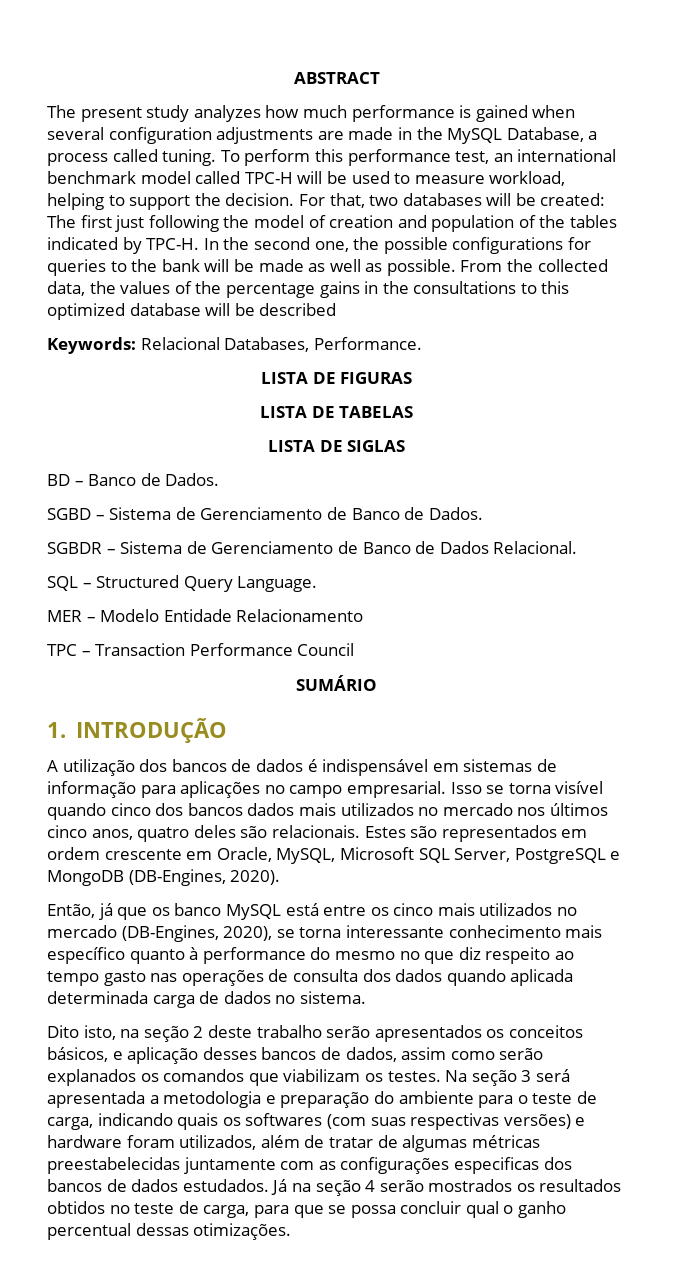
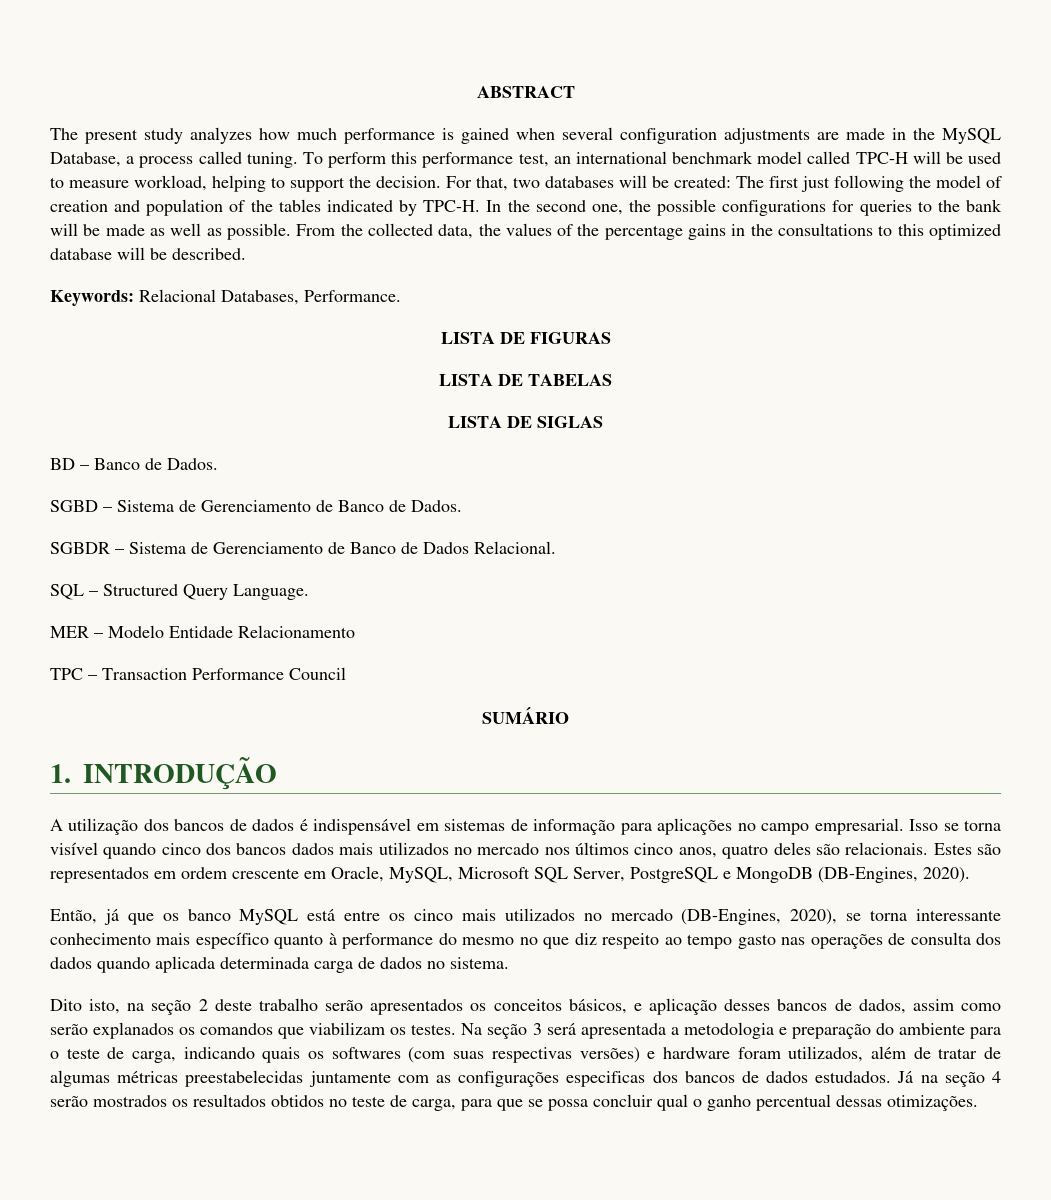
[259,303,337,316] described -> [172,248,246,260] described.

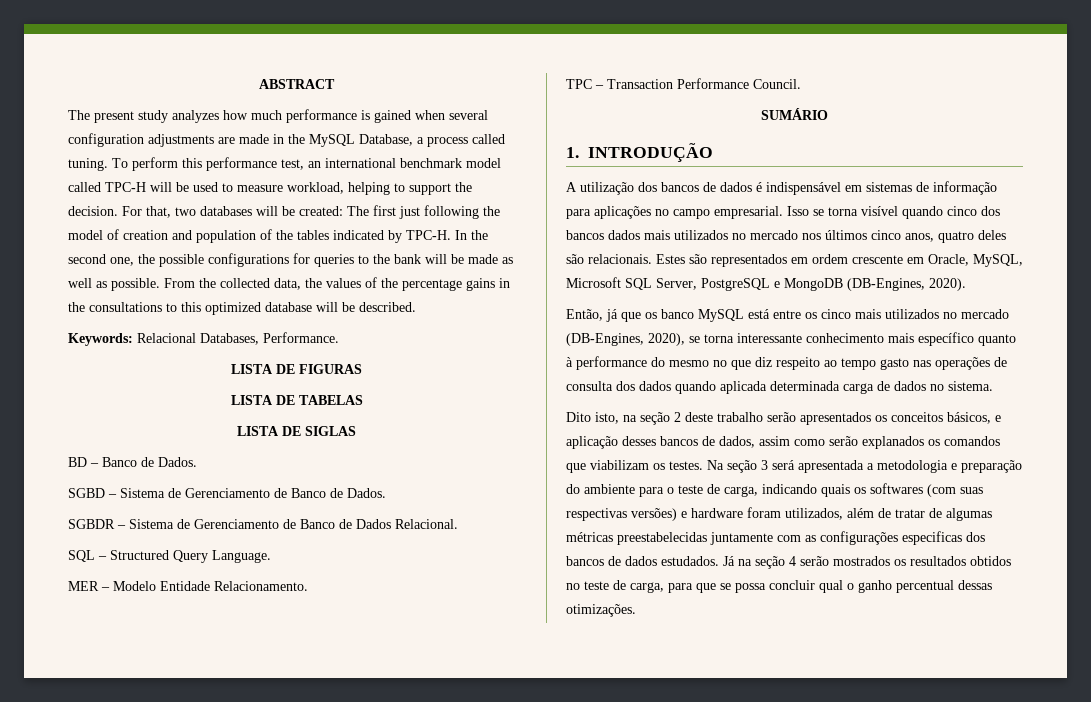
[238,625,355,638] Relacionamento -> [214,581,308,591] Relacionamento.
[289,667,346,680] Council -> [753,79,801,89] Council.

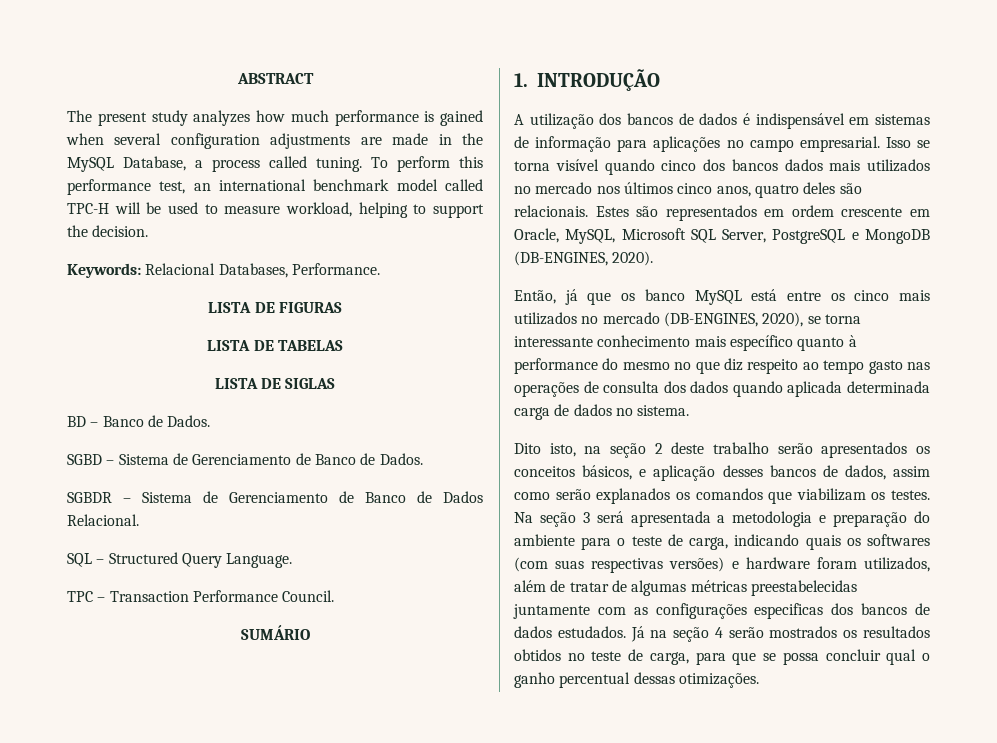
[122,205,500,219] [68,229,488,243] [68,253,513,267] [68,277,510,291] [68,302,416,315] For that, two databases will be created: The first just following the model of creation and population of the tables indicated by TPC-H. In the second one, the possible configurations for queries to the bank will be made as well as possible. From the collected data, the values of the percentage gains in the consultations to this optimized database will be described. -> (149, 231) none
[68,581,308,591] // MER – Modelo Entidade Relacionamento. -> (293, 560) none
[847,278,925,291] (DB-Engines, -> [514,251,608,266] (DB-ENGINES,
[566,333,644,346] (DB-Engines, -> [663,312,758,327] (DB-ENGINES,

